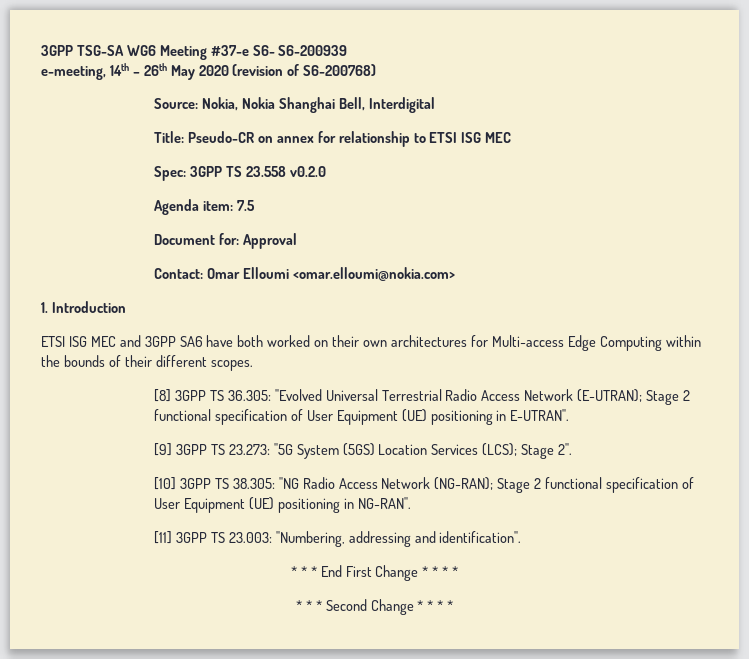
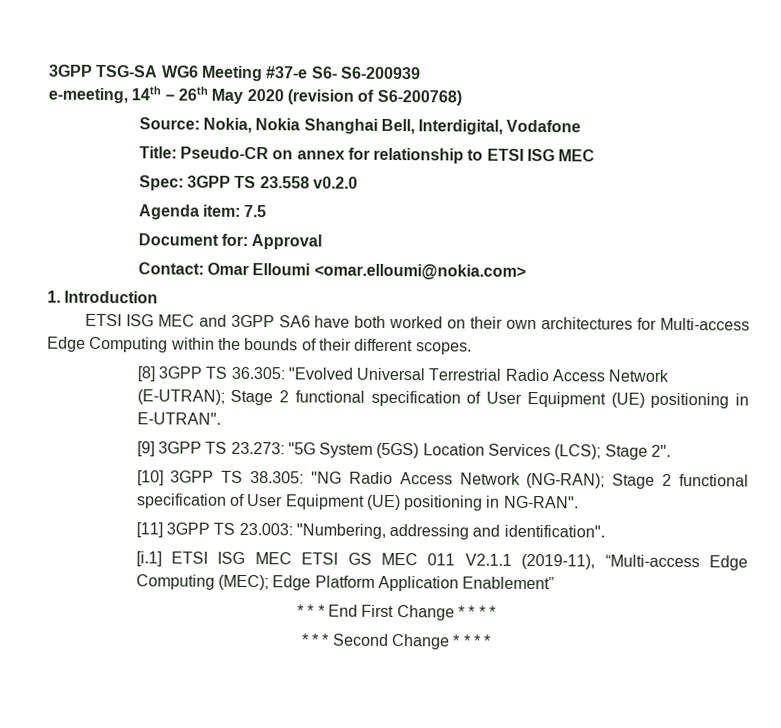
[368,97,435,113] Interdigital -> [418,119,582,135] Interdigital, Vodafone
(522, 537) none -> [135,551,748,571] [135,574,555,592] // [i.1] ETSI ISG MEC ETSI GS MEC 011 V2.1.1 (2019-11), “Multi-access Edge Computing (MEC); Edge Platform Application Enablement”

